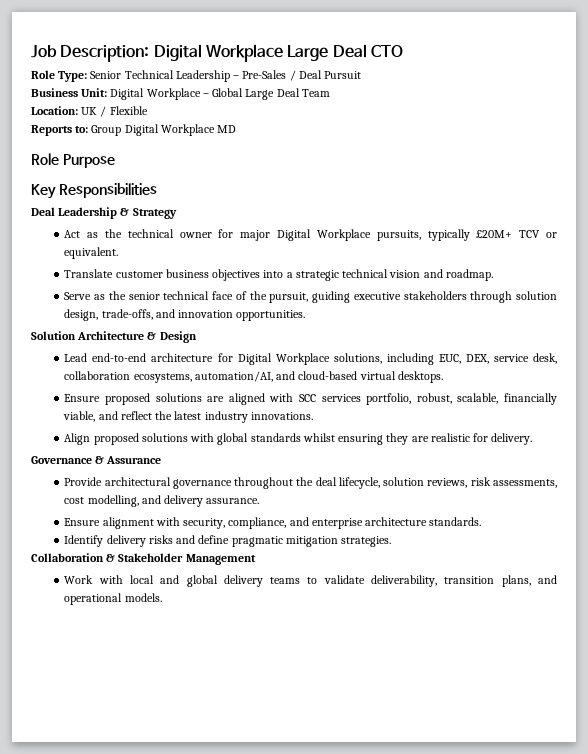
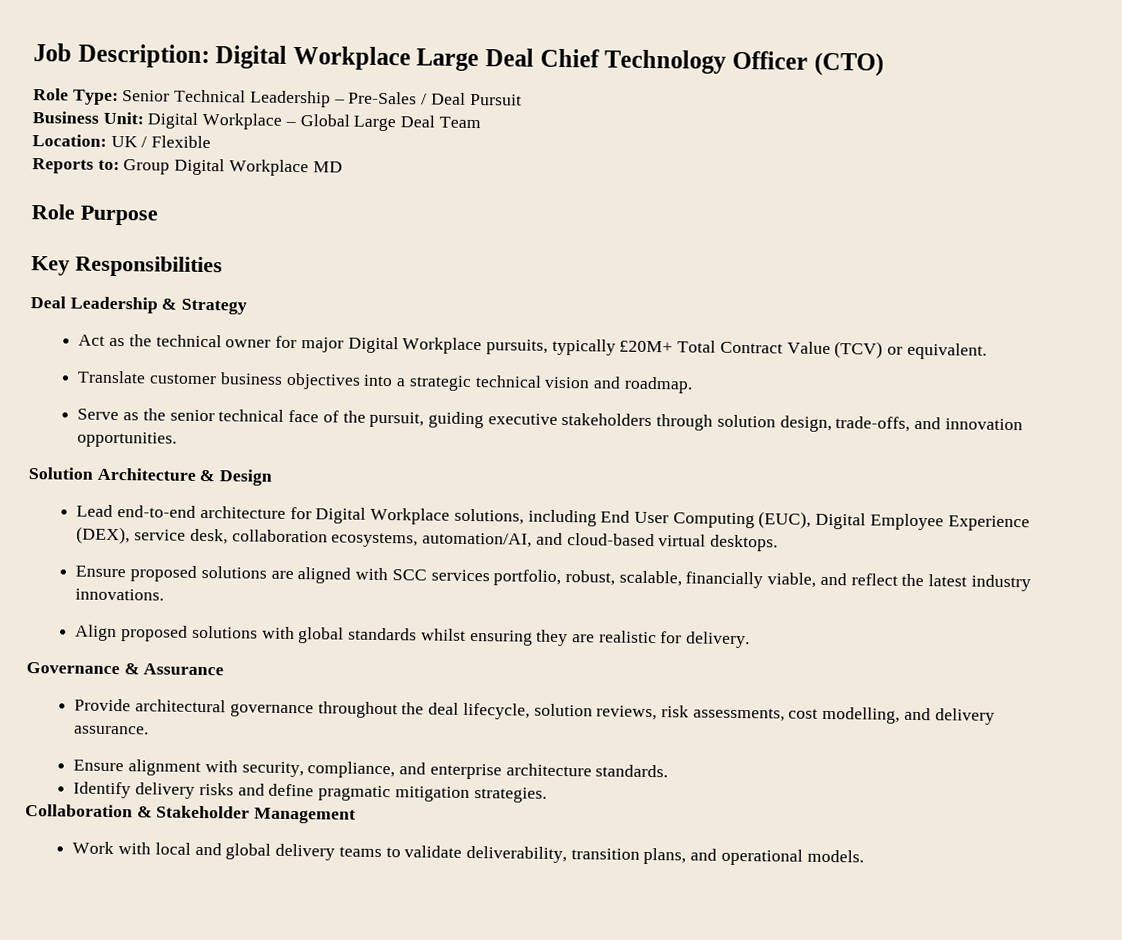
[370,45,403,57] CTO -> [539,48,884,77] Chief Technology Officer (CTO)
[519,230,541,238] TCV -> [677,340,884,359] Total Contract Value (TCV)
[438,354,489,364] EUC, DEX, -> [600,510,1030,532] [76,526,131,545] End User Computing (EUC), Digital Employee Experience (DEX),

